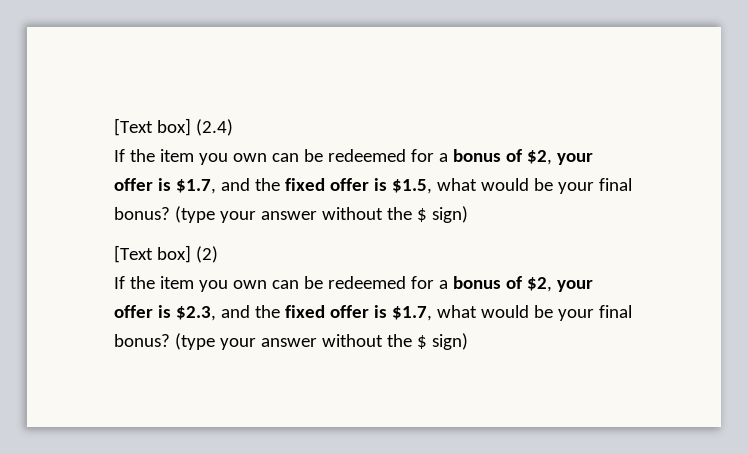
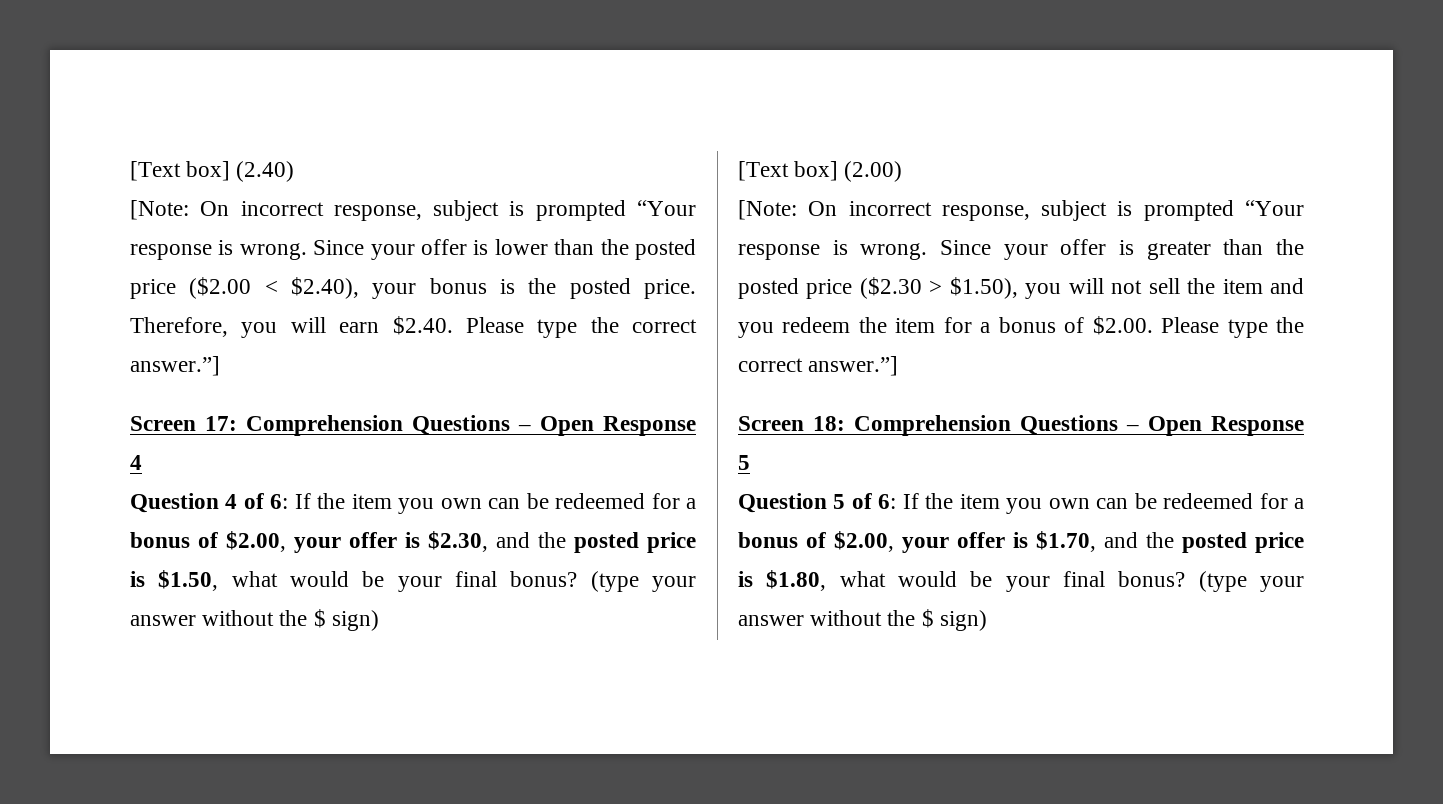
[114,118,233,136] [Text box] (2.4) // -> [130,161,295,182] [130,200,696,221] [130,239,696,260] [130,277,696,299] [130,316,697,338] [130,356,220,376] [130,415,696,436] [130,455,142,470] [130,493,289,513] [Text box] (2.40) // [Note: On incorrect response, subject is prompted “Your response is wrong. Since your offer is lower than the posted price ($2.00 < $2.40), your bonus is the posted price. Therefore, you will earn $2.40. Please type the correct answer.”] // Screen 17: Comprehension Questions – Open Response 4 // Question 4 of 6:
[526,150,593,165] [114,178,432,194] $2, your offer is $1.7, and the fixed offer is $1.5, -> [226,531,696,553] [130,570,219,591] $2.00, your offer is $2.30, and the posted price is $1.50,
[195,246,218,263] (2) // -> [844,161,903,182] [738,200,1304,221] [738,239,1304,260] [738,277,1304,299] [738,316,1304,338] [738,356,899,376] [738,415,1304,436] [738,455,750,470] [738,493,897,513] (2.00) // [Note: On incorrect response, subject is prompted “Your response is wrong. Since your offer is greater than the posted price ($2.30 > $1.50), you will not sell the item and you redeem the item for a bonus of $2.00. Please type the correct answer.”] // Screen 18: Comprehension Questions – Open Response 5 // Question 5 of 6:
[526,277,593,292] [114,305,432,321] $2, your offer is $2.3, and the fixed offer is $1.7, -> [834,531,1304,553] [738,570,827,591] $2.00, your offer is $1.70, and the posted price is $1.80,

